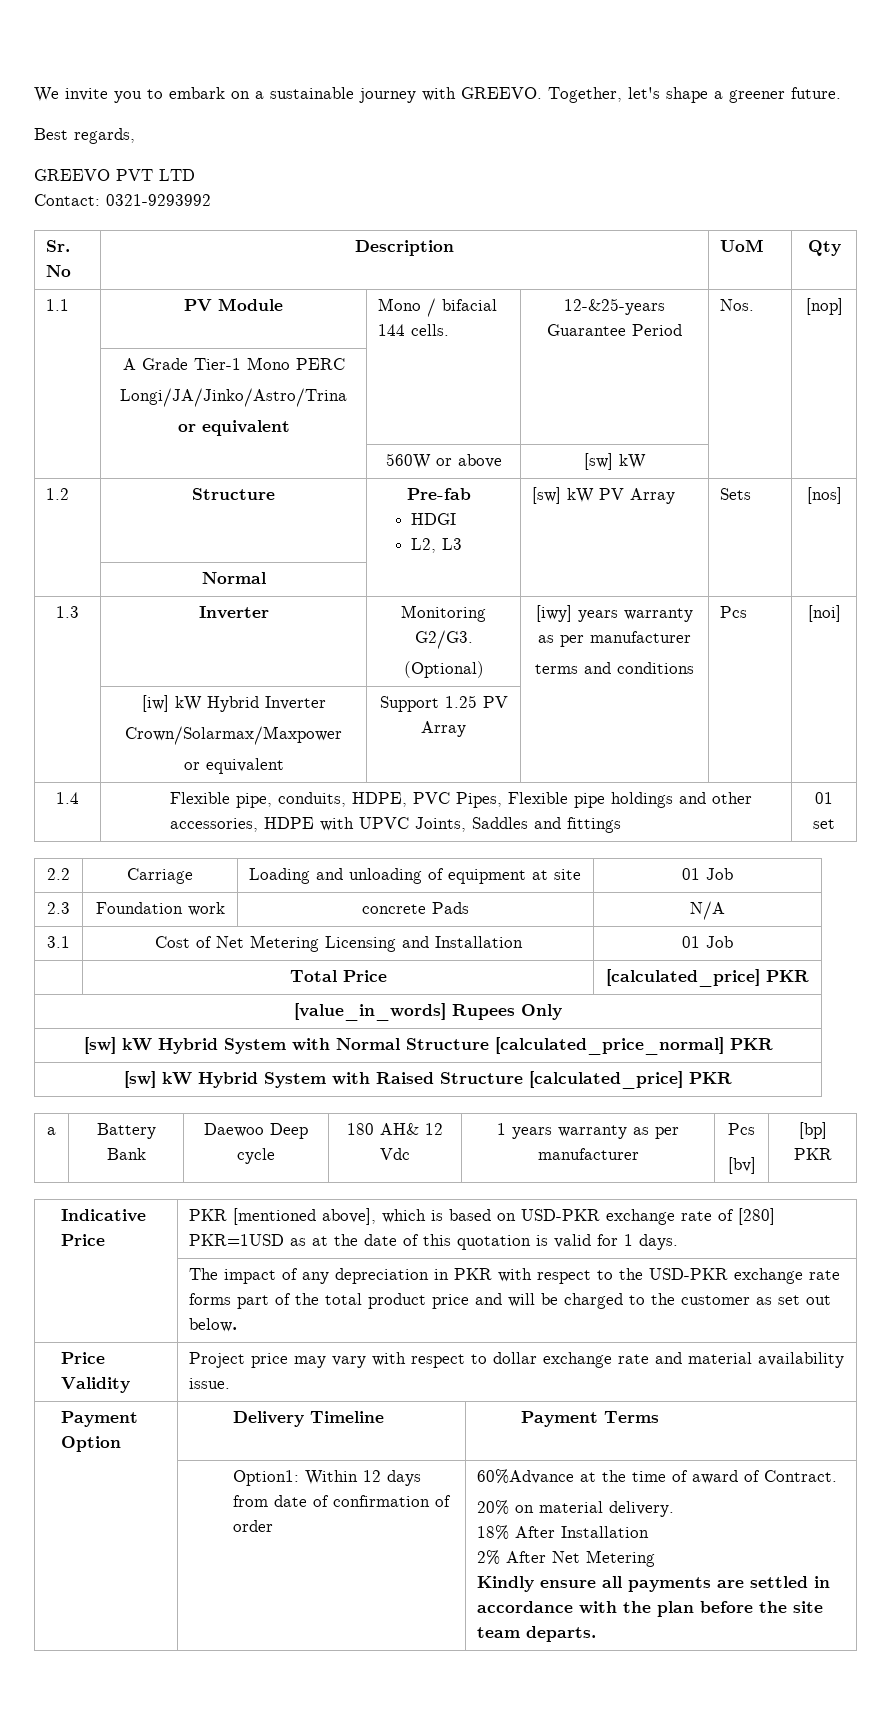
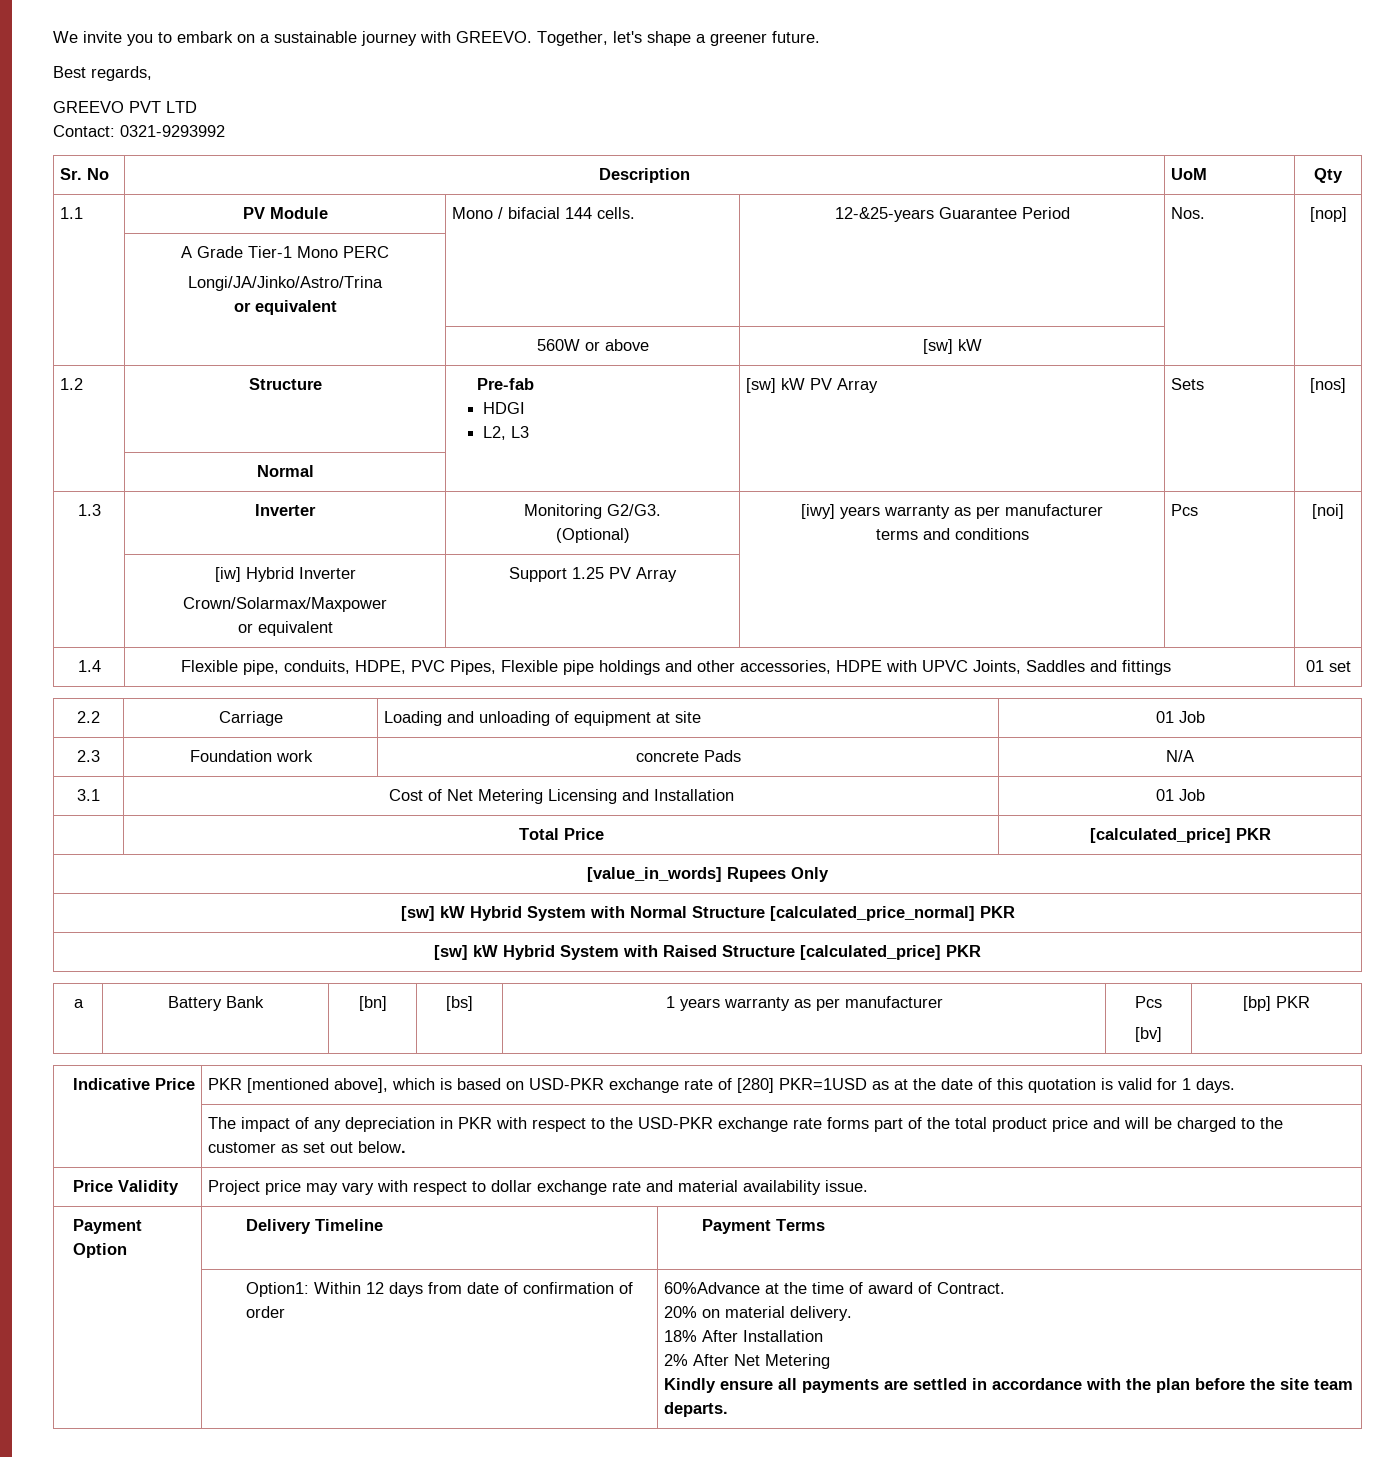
[174,696,202,711] kW -> (241, 574) none
[204,1123,308,1139] [237,1148,275,1164] [347,1123,443,1135] [380,1148,410,1160] Daewoo Deep cycle | 180 AH& 12 Vdc -> [358,996,387,1011] [445,996,473,1011] [bn] | [bs]

